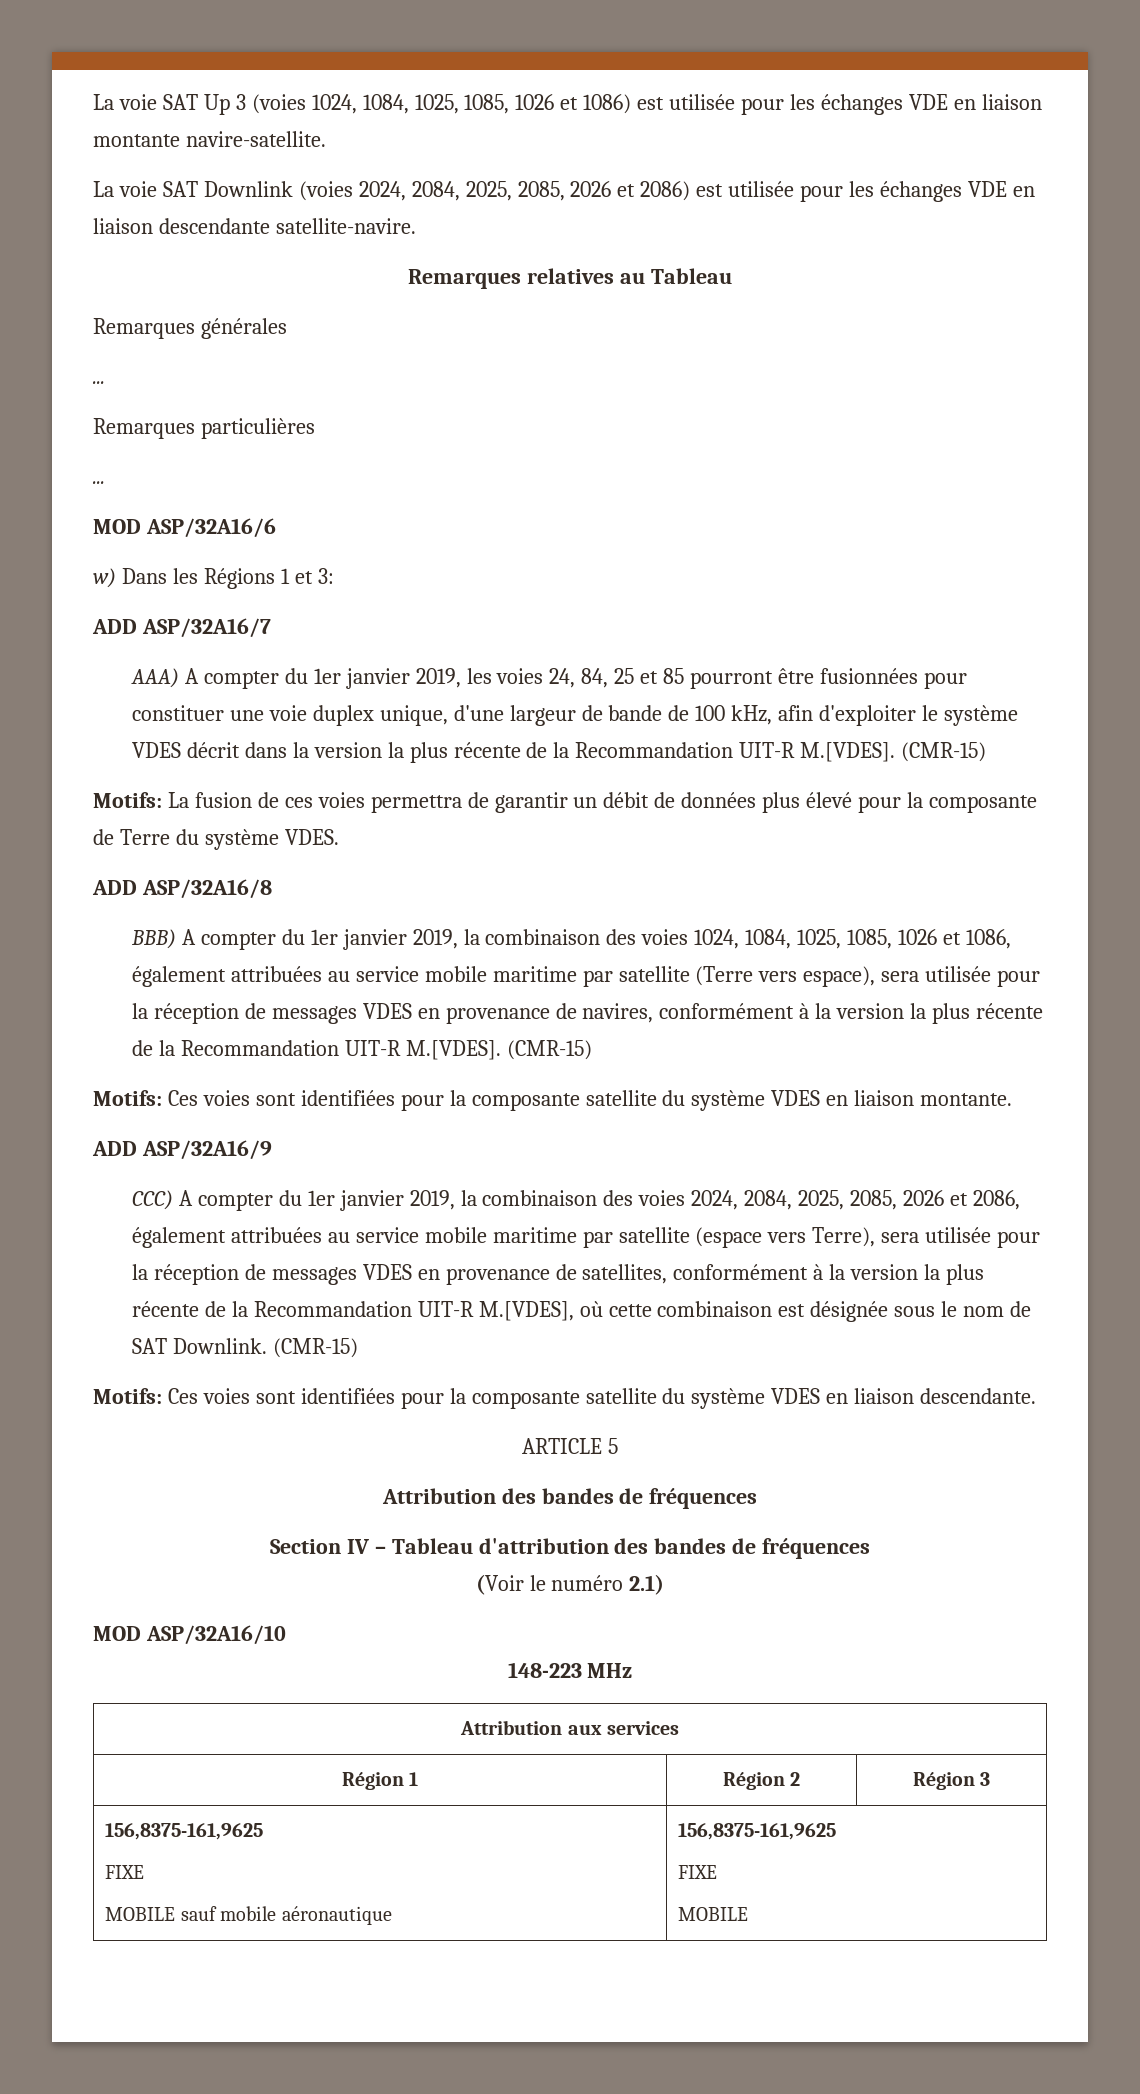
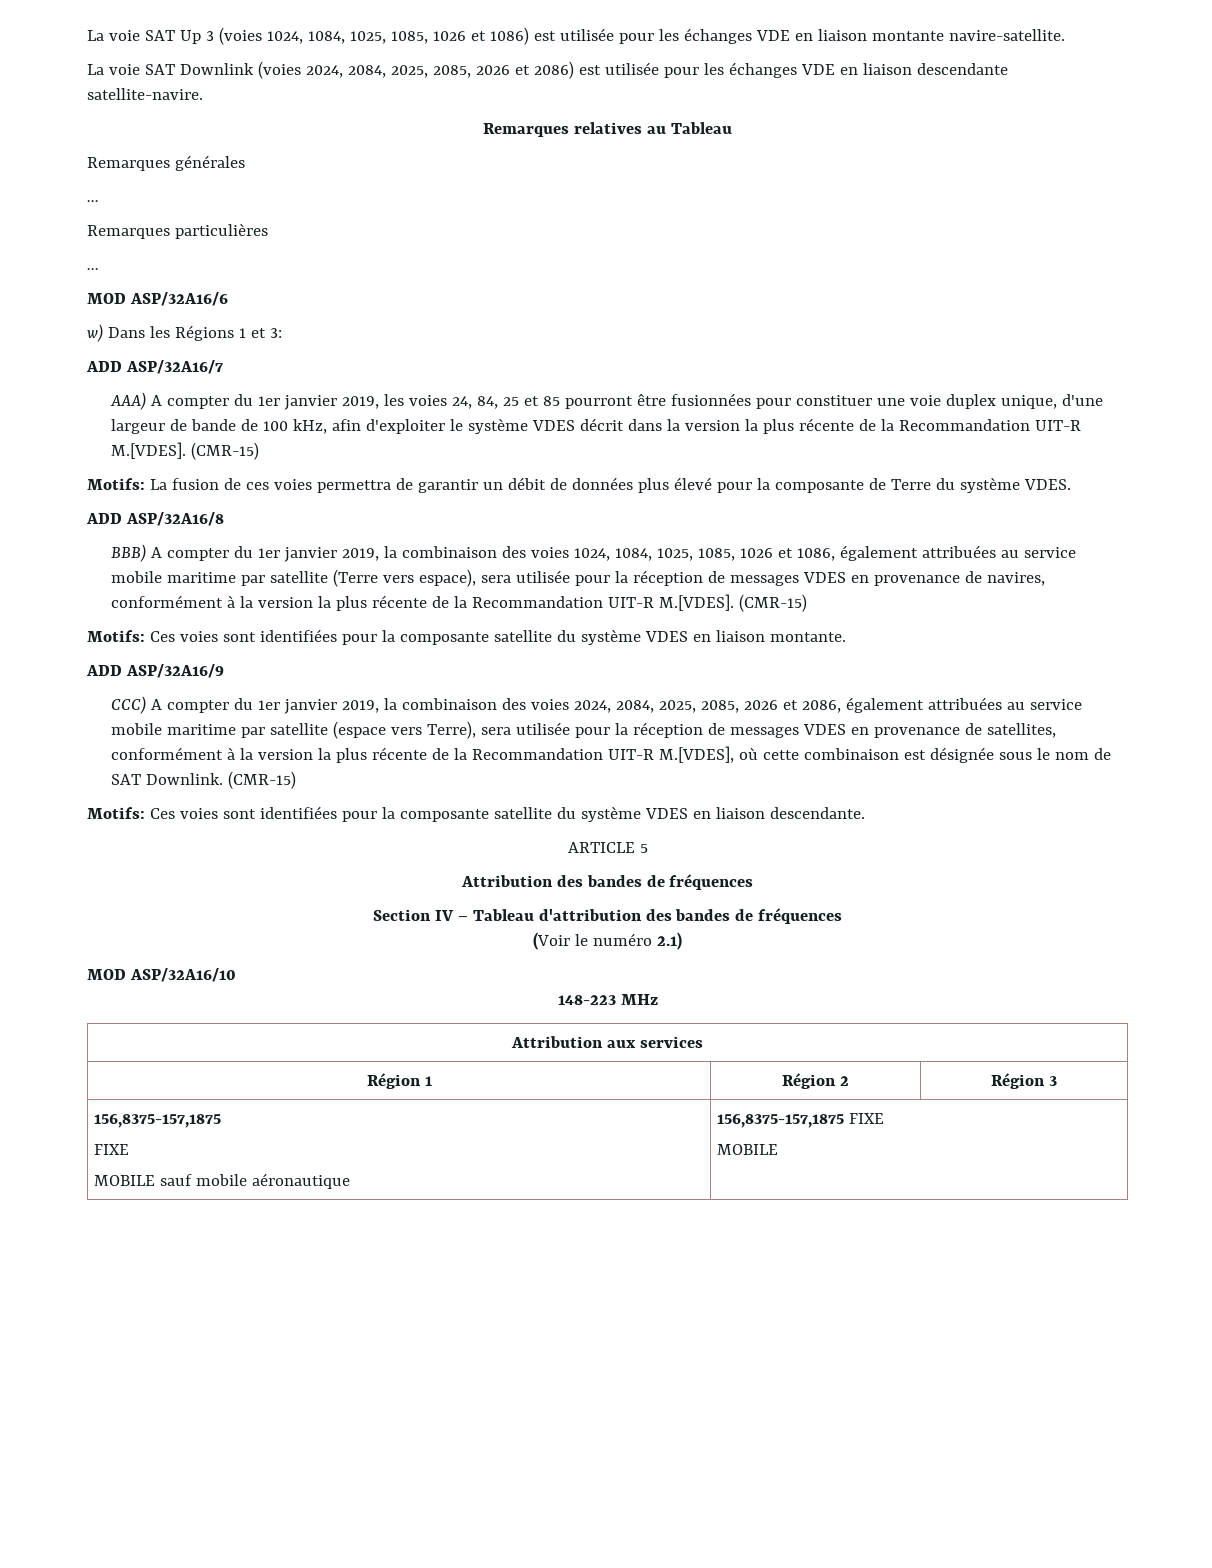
[105,1823,264,1840] 156,8375-161,9625 -> [94,1114,222,1128] 156,8375-157,1875
[678,1823,837,1840] 156,8375-161,9625 // -> [717,1114,845,1128] 156,8375-157,1875

